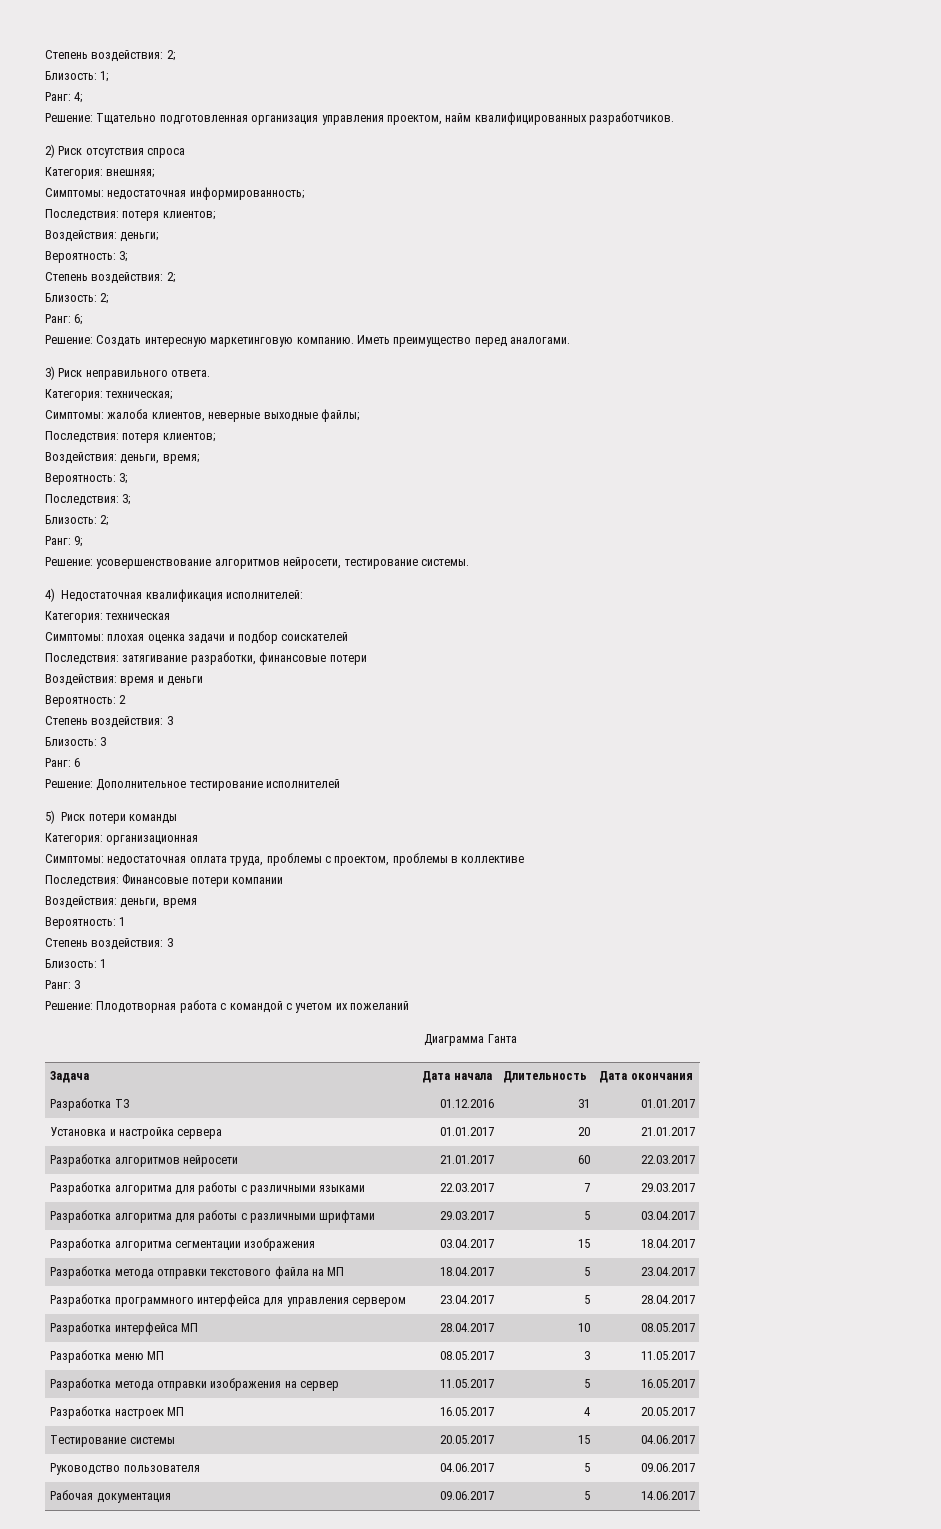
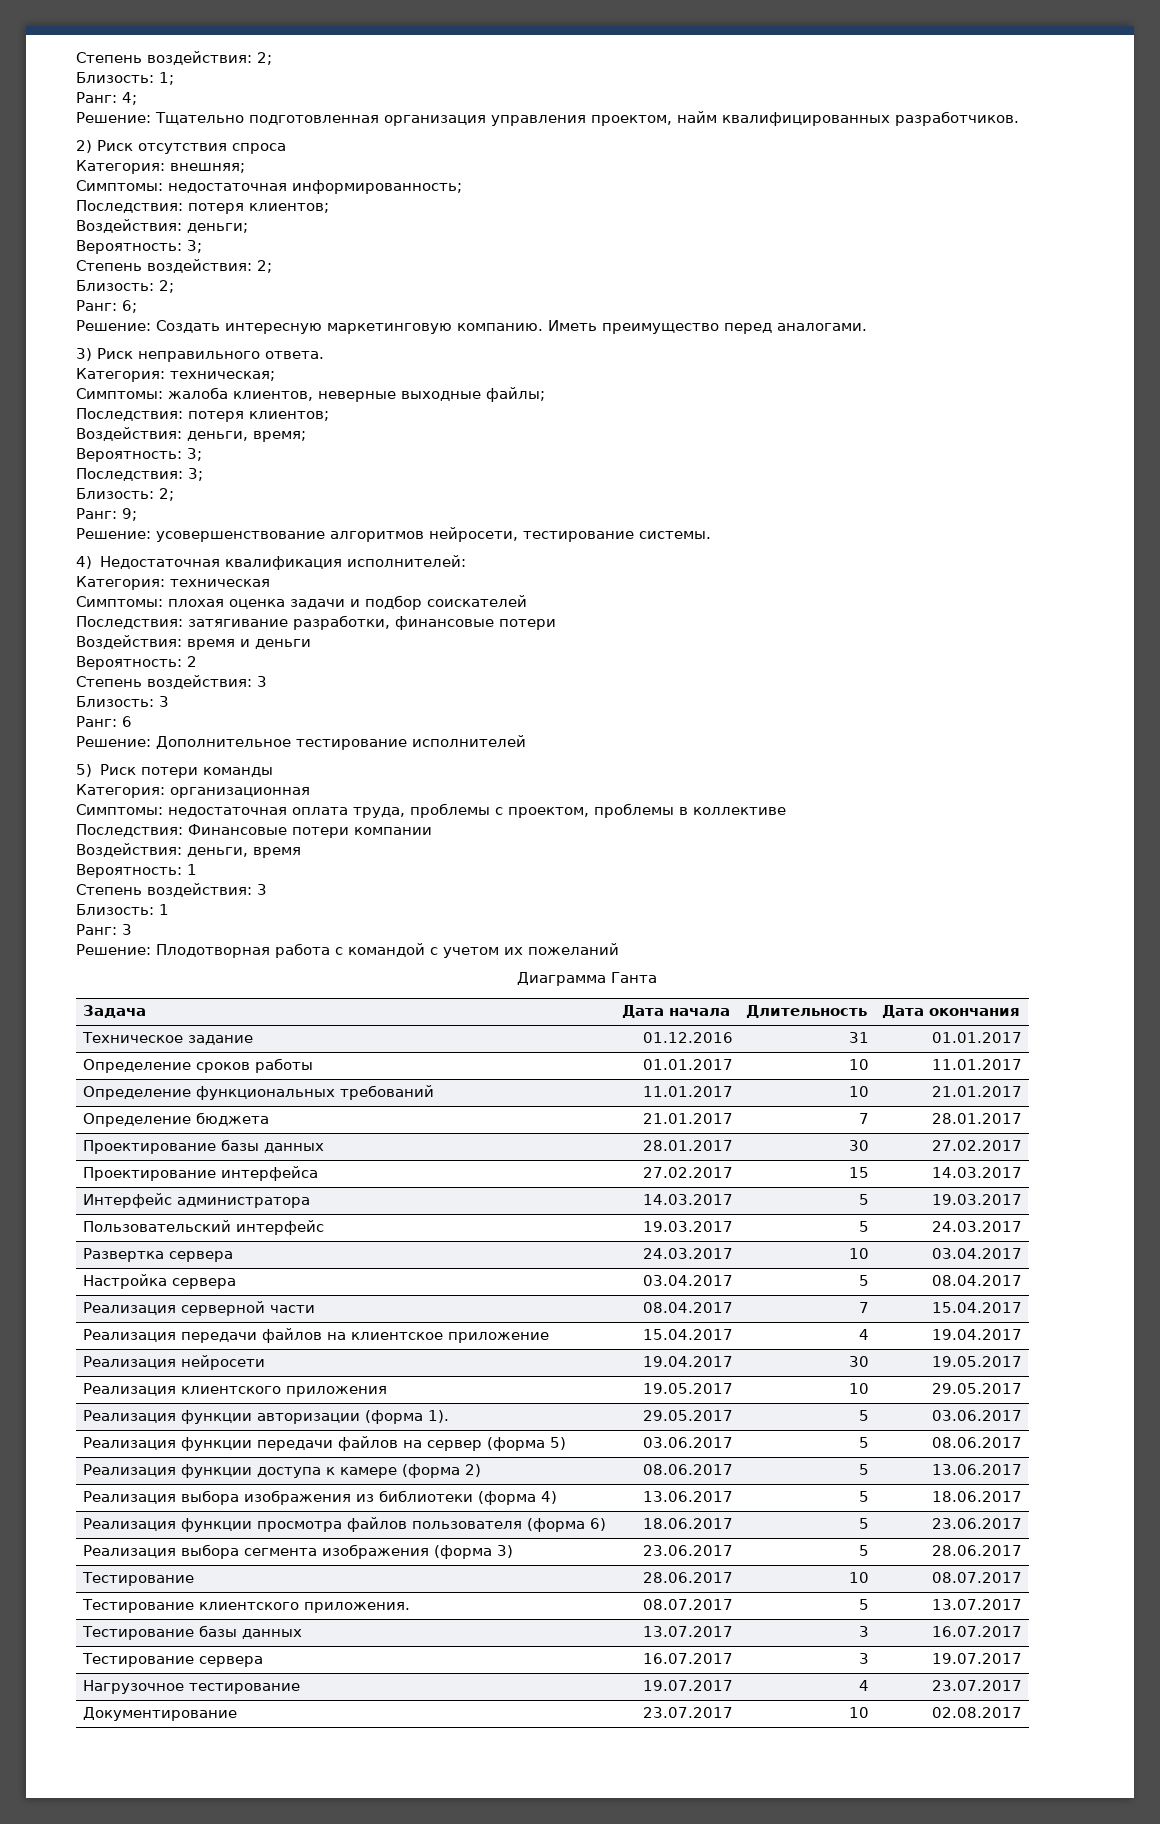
[50,1098,130,1111] Разработка ТЗ -> [82,1032,254,1045] Техническое задание
[50,1127,223,1139] [439,1127,494,1136] [577,1127,590,1136] [640,1127,695,1136] [50,1154,238,1167] [439,1155,494,1164] [577,1155,590,1164] [640,1155,695,1164] [50,1182,366,1195] [439,1183,494,1192] [583,1183,590,1192] [640,1183,695,1192] [50,1210,376,1223] [439,1211,494,1220] [583,1211,590,1220] [640,1211,695,1220] [50,1238,316,1251] [439,1239,494,1248] [577,1239,590,1248] [640,1239,695,1248] [50,1266,345,1279] [439,1267,494,1276] [583,1267,590,1276] [640,1267,695,1276] [50,1294,407,1307] [439,1295,494,1304] [583,1295,590,1304] [640,1295,695,1304] [50,1322,198,1335] [439,1323,494,1332] [577,1323,590,1332] [640,1323,695,1332] [50,1350,164,1363] [439,1351,494,1360] [583,1351,590,1360] [640,1351,695,1360] [50,1378,340,1391] [439,1379,494,1388] [583,1379,590,1388] [640,1379,695,1388] [50,1406,184,1419] [439,1407,494,1416] [583,1407,590,1416] [640,1407,695,1416] [50,1435,175,1447] [439,1435,494,1444] [577,1435,590,1444] [640,1435,695,1444] [50,1463,200,1475] [439,1463,494,1472] [583,1463,590,1472] [640,1463,695,1472] [50,1490,171,1503] [439,1491,494,1500] [583,1491,590,1500] [640,1491,695,1500] Установка и настройка сервера | 01.01.2017 | 20 | 21.01.2017 // Разработка алгоритмов нейросети | 21.01.2017 | 60 | 22.03.2017 // Разработка алгоритма для работы с различными языками | 22.03.2017 | 7 | 29.03.2017 // Разработка алгоритма для работы с различными шрифтами | 29.03.2017 | 5 | 03.04.2017 // Разработка алгоритма сегментации изображения | 03.04.2017 | 15 | 18.04.2017 // Разработка метода отправки текстового файла на МП | 18.04.2017 | 5 | 23.04.2017 // Разработка программного интерфейса для управления сервером | 23.04.2017 | 5 | 28.04.2017 // Разработка интерфейса МП | 28.04.2017 | 10 | 08.05.2017 // Разработка меню МП | 08.05.2017 | 3 | 11.05.2017 // Разработка метода отправки изображения на сервер | 11.05.2017 | 5 | 16.05.2017 // Разработка настроек МП | 16.05.2017 | 4 | 20.05.2017 // Тестирование системы | 20.05.2017 | 15 | 04.06.2017 // Руководство пользователя | 04.06.2017 | 5 | 09.06.2017 // Рабочая документация | 09.06.2017 | 5 | 14.06.2017 -> [83,1058,314,1073] [642,1059,733,1070] [848,1059,869,1070] [931,1059,1022,1070] [83,1085,435,1100] [642,1086,733,1097] [848,1086,869,1097] [931,1086,1022,1097] [83,1112,270,1127] [642,1113,733,1124] [858,1113,869,1124] [931,1113,1022,1124] [83,1139,325,1154] [642,1140,733,1151] [848,1140,869,1151] [931,1140,1022,1151] [83,1166,319,1181] [642,1167,733,1178] [848,1167,869,1178] [931,1167,1022,1178] [83,1193,311,1208] [642,1194,733,1205] [858,1194,869,1205] [931,1194,1022,1205] [83,1220,325,1235] [642,1221,733,1232] [858,1221,869,1232] [931,1221,1022,1232] [83,1248,234,1262] [642,1248,733,1259] [848,1248,869,1259] [931,1248,1022,1259] [83,1274,237,1289] [642,1275,733,1286] [858,1275,869,1286] [931,1275,1022,1286] [83,1301,316,1316] [642,1302,733,1313] [858,1302,869,1313] [931,1302,1022,1313] [83,1328,550,1343] [642,1329,733,1340] [858,1329,869,1340] [931,1329,1022,1340] [83,1355,266,1370] [642,1356,733,1367] [848,1356,869,1367] [931,1356,1022,1367] [83,1383,388,1397] [642,1383,733,1394] [848,1383,869,1394] [931,1383,1022,1394] [83,1410,450,1424] [642,1410,733,1421] [858,1410,869,1421] [931,1410,1022,1421] [83,1436,567,1451] [642,1437,733,1448] [858,1437,869,1448] [931,1437,1022,1448] [83,1464,482,1478] [642,1464,733,1475] [858,1464,869,1475] [931,1464,1022,1475] [83,1490,558,1505] [642,1491,733,1502] [858,1491,869,1502] [931,1491,1022,1502] [83,1517,607,1532] [642,1518,733,1529] [858,1518,869,1529] [931,1518,1022,1529] [83,1544,514,1559] [642,1545,733,1556] [858,1545,869,1556] [931,1545,1022,1556] [82,1572,195,1586] [642,1572,733,1583] [848,1572,869,1583] [931,1572,1022,1583] [82,1599,411,1613] [642,1599,733,1610] [858,1599,869,1610] [931,1599,1022,1610] [82,1625,303,1640] [642,1626,733,1637] [858,1626,869,1637] [931,1626,1022,1637] [82,1653,264,1667] [642,1653,733,1664] [858,1653,869,1664] [931,1653,1022,1664] [83,1680,301,1694] [642,1680,733,1691] [858,1680,869,1691] [931,1680,1022,1691] [83,1707,238,1721] [642,1707,733,1718] [848,1707,869,1718] [931,1707,1022,1718] Определение сроков работы | 01.01.2017 | 10 | 11.01.2017 // Определение функциональных требований | 11.01.2017 | 10 | 21.01.2017 // Определение бюджета | 21.01.2017 | 7 | 28.01.2017 // Проектирование базы данных | 28.01.2017 | 30 | 27.02.2017 // Проектирование интерфейса | 27.02.2017 | 15 | 14.03.2017 // Интерфейс администратора | 14.03.2017 | 5 | 19.03.2017 // Пользовательский интерфейс | 19.03.2017 | 5 | 24.03.2017 // Развертка сервера | 24.03.2017 | 10 | 03.04.2017 // Настройка сервера | 03.04.2017 | 5 | 08.04.2017 // Реализация серверной части | 08.04.2017 | 7 | 15.04.2017 // Реализация передачи файлов на клиентское приложение | 15.04.2017 | 4 | 19.04.2017 // Реализация нейросети | 19.04.2017 | 30 | 19.05.2017 // Реализация клиентского приложения | 19.05.2017 | 10 | 29.05.2017 // Реализация функции авторизации (форма 1). | 29.05.2017 | 5 | 03.06.2017 // Реализация функции передачи файлов на сервер (форма 5) | 03.06.2017 | 5 | 08.06.2017 // Реализация функции доступа к камере (форма 2) | 08.06.2017 | 5 | 13.06.2017 // Реализация выбора изображения из библиотеки (форма 4) | 13.06.2017 | 5 | 18.06.2017 // Реализация функции просмотра файлов пользователя (форма 6) | 18.06.2017 | 5 | 23.06.2017 // Реализация выбора сегмента изображения (форма 3) | 23.06.2017 | 5 | 28.06.2017 // Тестирование | 28.06.2017 | 10 | 08.07.2017 // Тестирование клиентского приложения. | 08.07.2017 | 5 | 13.07.2017 // Тестирование базы данных | 13.07.2017 | 3 | 16.07.2017 // Тестирование сервера | 16.07.2017 | 3 | 19.07.2017 // Нагрузочное тестирование | 19.07.2017 | 4 | 23.07.2017 // Документирование | 23.07.2017 | 10 | 02.08.2017

